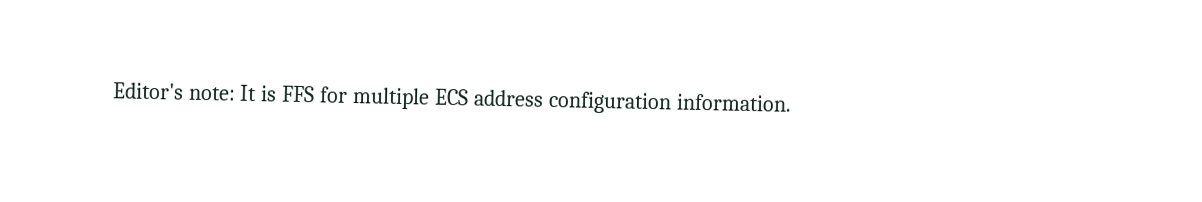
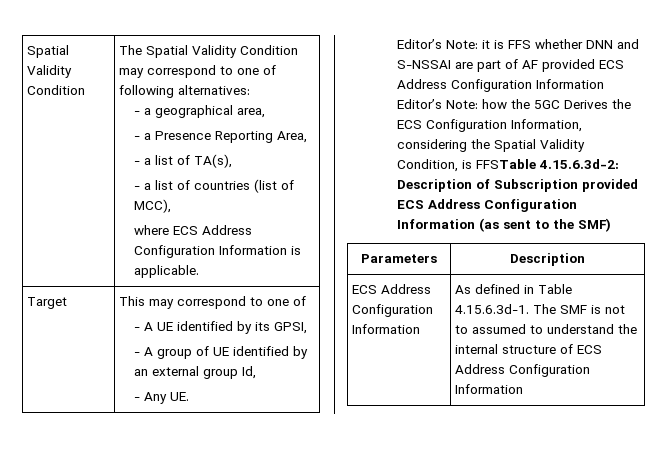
[111,82,793,115] Editor's note: It is FFS for multiple ECS address configuration information. -> [27,45,70,58] [27,65,73,78] [27,85,86,95] [119,45,299,58] [119,65,277,78] [119,85,251,98] [134,105,266,118] [134,131,308,143] [134,154,233,168] [134,179,295,193] [134,199,172,213] [134,225,253,235] [134,245,302,258] [134,265,200,278] [27,297,68,309] [119,296,307,309] [134,321,308,334] [134,346,309,359] [134,366,257,379] [134,392,190,404] [397,39,640,49] [397,59,625,72] [397,79,605,92] [397,99,632,109] [397,119,583,132] [397,139,586,152] [397,159,620,172] [397,179,639,192] [397,199,578,212] [397,218,612,232] [361,254,437,263] [510,253,585,266] [352,284,432,294] [352,304,434,317] [352,324,421,334] [455,284,573,294] [455,304,626,314] [455,324,638,334] [455,344,603,354] [455,364,591,377] [455,384,524,394] Spatial Validity Condition | The Spatial Validity Condition may correspond to one of following alternatives: // - a geographical area, // - a Presence Reporting Area, // - a list of TA(s), // - a list of countries (list of MCC), // where ECS Address Configuration Information is applicable. // Target | This may correspond to one of // - A UE identified by its GPSI, // - A group of UE identified by an external group Id, // - Any UE. // Editor’s Note: it is FFS whether DNN and S-NSSAI are part of AF provided ECS Address Configuration Information Editor’s Note: how the 5GC Derives the ECS Configuration Information, considering the Spatial Validity Condition, is FFSTable 4.15.6.3d-2: Description of Subscription provided ECS Address Configuration Information (as sent to the SMF) // Parameters | Description // ECS Address Configuration Information | As defined in Table 4.15.6.3d-1. The SMF is not to assumed to understand the internal structure of ECS Address Configuration Information

